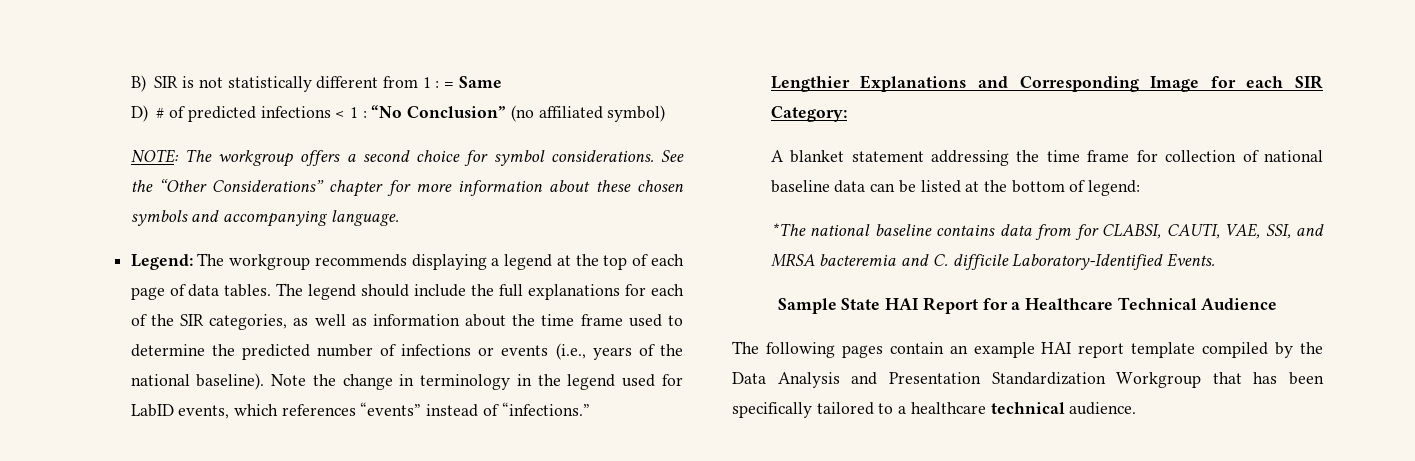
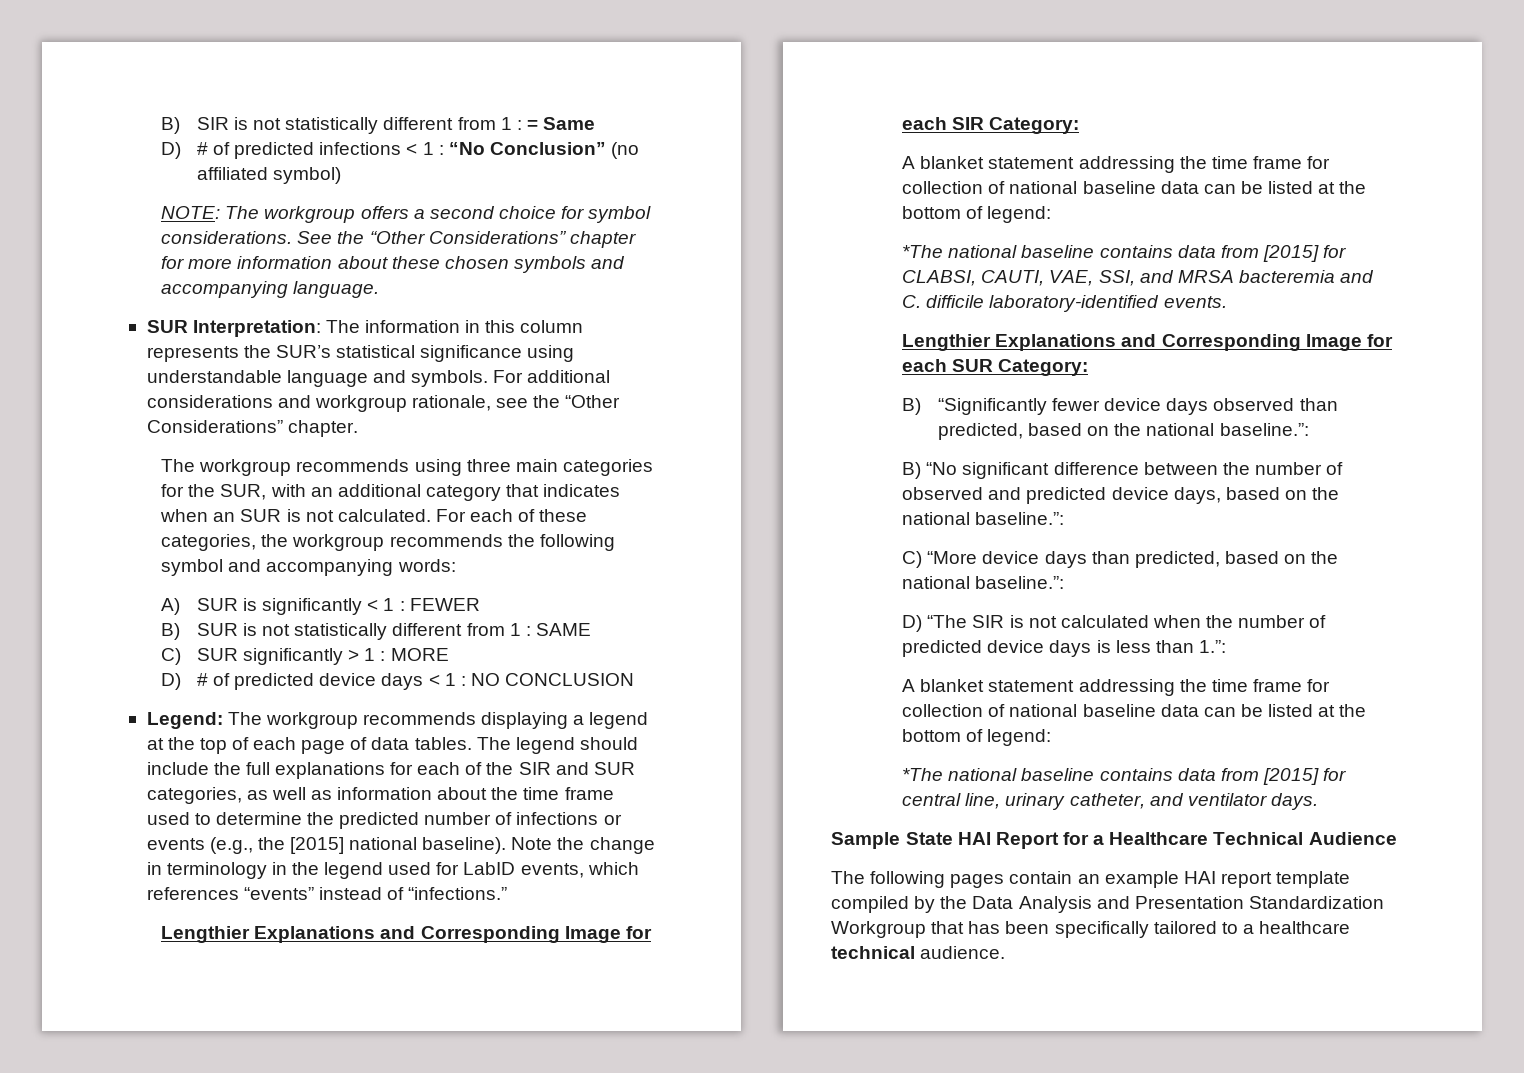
(399, 218) none -> [146,320,584,337] [146,345,575,362] [146,370,611,387] [146,395,621,412] [146,420,358,437] [161,459,654,476] [161,484,621,501] [160,509,588,522] [161,534,615,551] [161,559,456,576] [161,598,480,615] [161,623,591,640] [161,648,449,665] [161,673,635,690] // SUR Interpretation: The information in this column represents the SUR’s statistical significance using understandable language and symbols. For additional considerations and workgroup rationale, see the “Other Considerations” chapter. // The workgroup recommends using three main categories for the SUR, with an additional category that indicates when an SUR is not calculated. For each of these categories, the workgroup recommends the following symbol and accompanying words: // A) SUR is significantly < 1 : FEWER // B) SUR is not statistically different from 1 : SAME // C) SUR significantly > 1 : MORE // D) # of predicted device days < 1 : NO CONCLUSION
(204, 320) none -> [555,762,635,775] and SUR
[555,343,683,360] (i.e., years of the -> [209,837,344,854] (e.g., the [2015]
(1072, 232) none -> [1263,245,1320,262] [2015]
[1012,253,1215,270] Laboratory-Identified Events. -> [989,295,1227,312] [902,334,1393,351] [902,359,1089,376] [902,398,1338,415] [937,423,1309,440] [902,462,1344,479] [902,487,1340,504] [902,512,1065,525] [902,551,1339,568] [902,576,1065,589] [902,615,1327,632] [902,640,1227,657] [902,679,1331,696] [902,704,1367,717] [902,729,1052,746] [902,768,1347,785] [902,793,1319,810] laboratory-identified events. // Lengthier Explanations and Corresponding Image for each SUR Category: // B) “Significantly fewer device days observed than predicted, based on the national baseline.”: // B) “No significant difference between the number of observed and predicted device days, based on the national baseline.”: // C) “More device days than predicted, based on the national baseline.”: // D) “The SIR is not calculated when the number of predicted device days is less than 1.”: // A blanket statement addressing the time frame for collection of national baseline data can be listed at the bottom of legend: // *The national baseline contains data from [2015] for central line, urinary catheter, and ventilator days.

